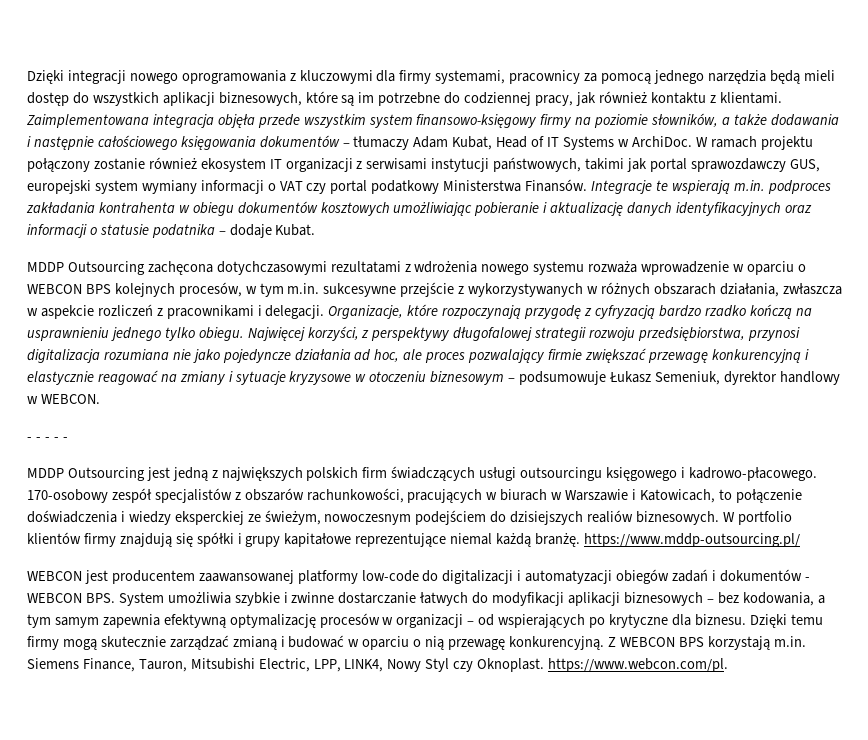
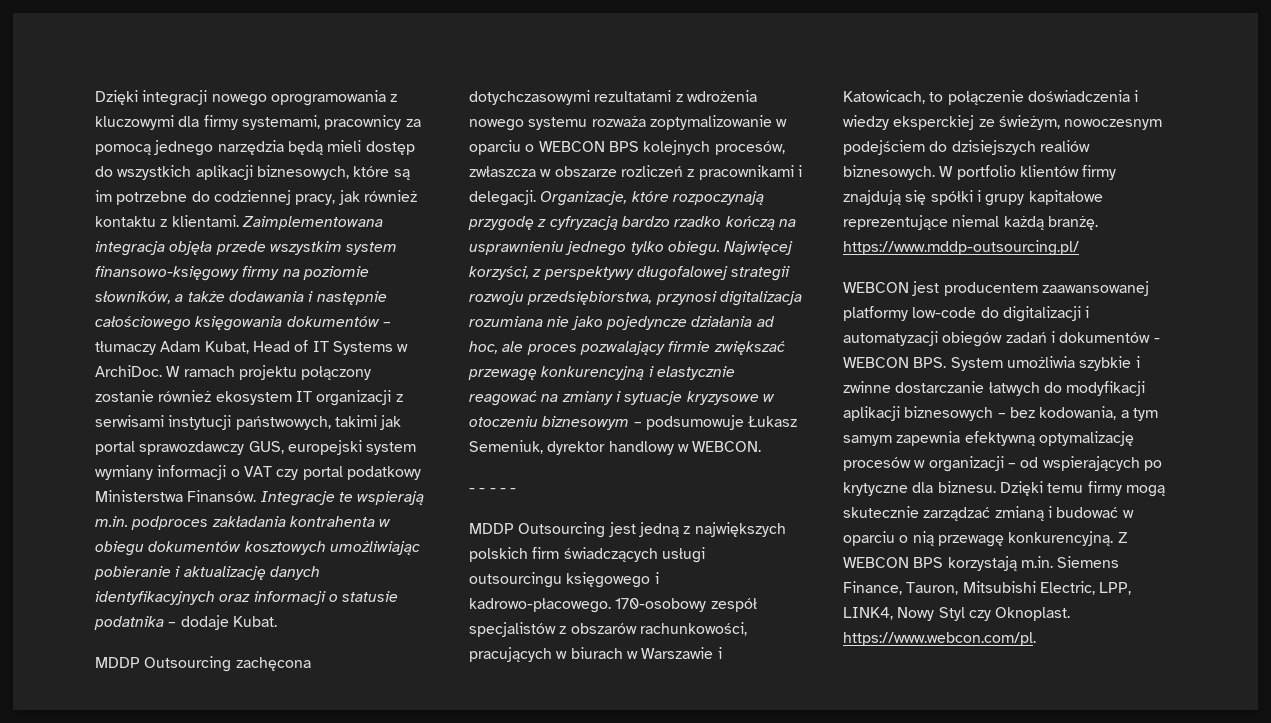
[641,261,730,275] wprowadzenie -> [649,115,772,130] zoptymalizowanie
[245,282,779,297] w tym m.in. sukcesywne przejście z wykorzystywanych w różnych obszarach działania, -> (785, 148) none
[40,305,94,319] aspekcie -> [554,166,617,177] obszarze

